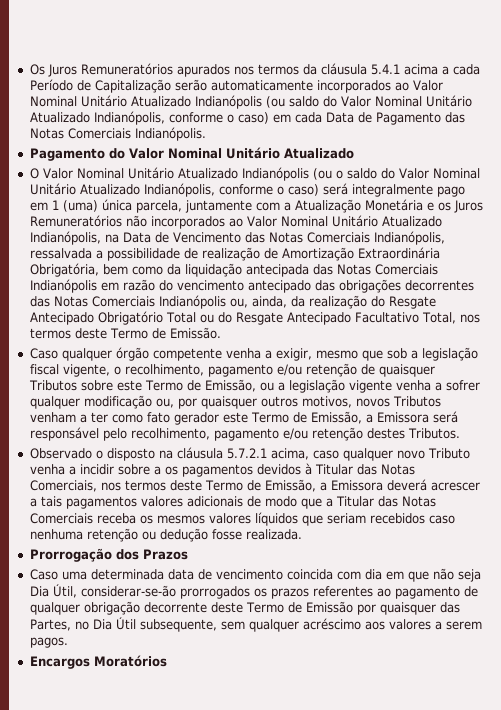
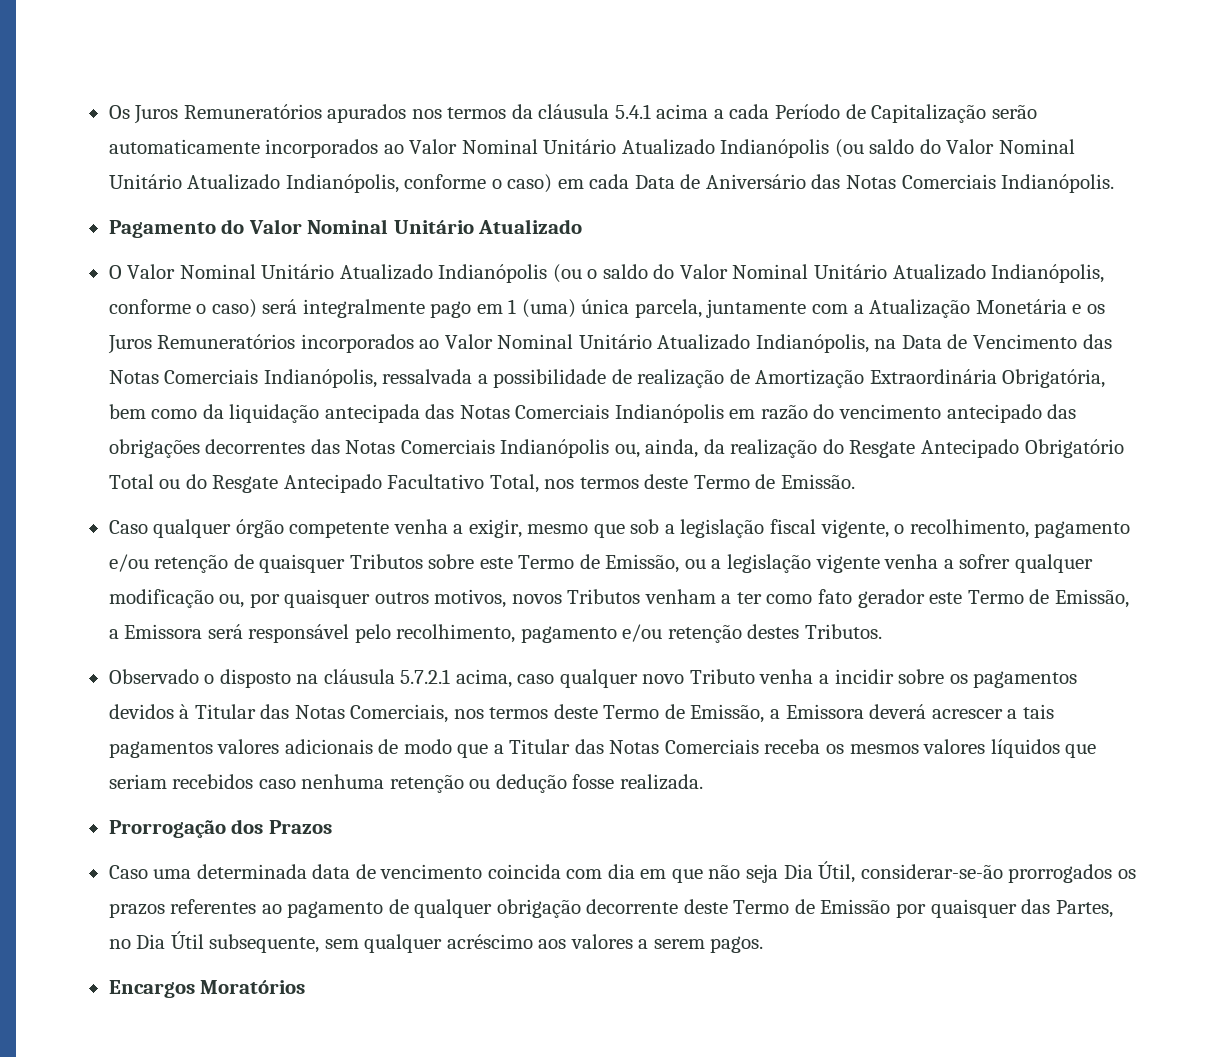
[375,112,441,125] Pagamento -> [705,174,806,189] Aniversário
[125,215,147,227] não -> (296, 341) none
[153,466,161,475] a -> (945, 676) none

